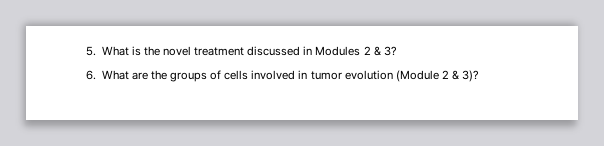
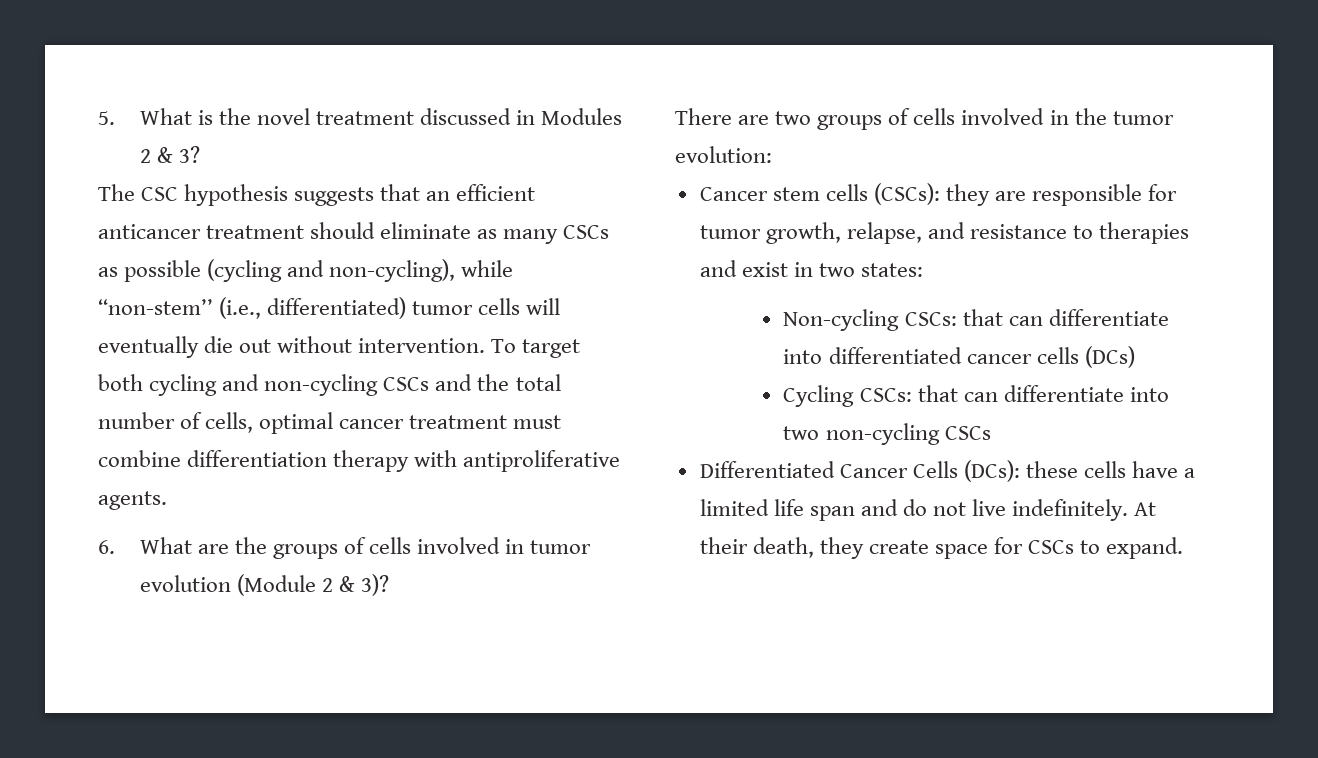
(397, 51) none -> [98,184,536,206] [98,222,610,244] [98,259,514,282] [98,297,561,319] [98,336,581,358] [98,374,561,396] [98,412,562,434] [98,450,621,472] [98,491,167,510] // The CSC hypothesis suggests that an efficient anticancer treatment should eliminate as many CSCs as possible (cycling and non-cycling), while ‘‘non-stem’’ (i.e., differentiated) tumor cells will eventually die out without intervention. To target both cycling and non-cycling CSCs and the total number of cells, optimal cancer treatment must combine differentiation therapy with antiproliferative agents.
(480, 76) none -> [675,108,1174,130] [675,146,772,163] [699,183,1178,206] [699,222,1190,244] [699,260,924,277] [783,309,1169,331] [783,346,1135,368] [783,385,1169,407] [783,423,991,445] [699,460,1196,482] [699,499,1157,521] [699,537,1184,559] // There are two groups of cells involved in the tumor evolution: // Cancer stem cells (CSCs): they are responsible for tumor growth, relapse, and resistance to therapies and exist in two states: // Non-cycling CSCs: that can differentiate into differentiated cancer cells (DCs) // Cycling CSCs: that can differentiate into two non-cycling CSCs // Differentiated Cancer Cells (DCs): these cells have a limited life span and do not live indefinitely. At their death, they create space for CSCs to expand.

